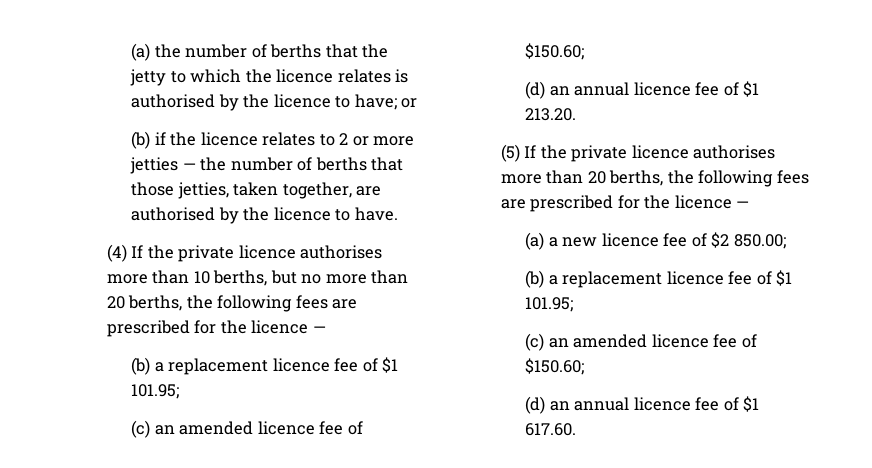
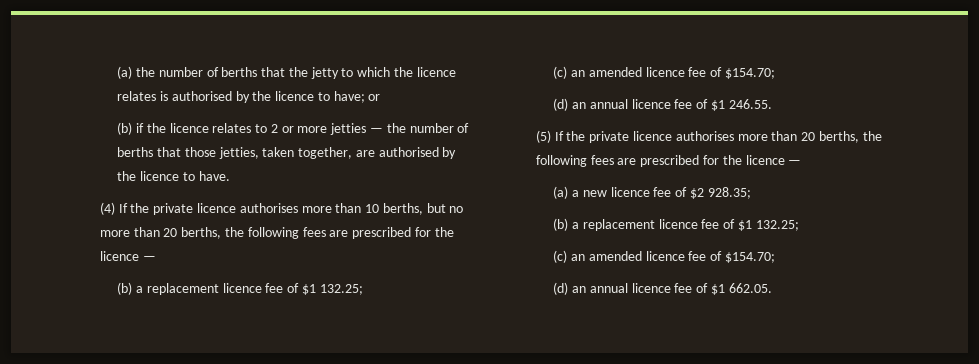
[131,384,180,399] [131,420,363,438] [525,43,585,60] [525,81,760,99] [525,108,577,121] 101.95; // (c) an amended licence fee of $150.60; // (d) an annual licence fee of $1 213.20. -> [319,284,363,295] [553,66,775,79] [553,98,772,111] 132.25; // (c) an amended licence fee of $154.70; // (d) an annual licence fee of $1 246.55.
[733,234,786,249] [525,270,793,288] [525,297,574,312] [525,333,757,351] [525,358,585,375] [525,396,760,414] [525,423,577,436] 850.00; // (b) a replacement licence fee of $1 101.95; // (c) an amended licence fee of $150.60; // (d) an annual licence fee of $1 617.60. -> [707,187,751,199] [553,218,799,231] [553,250,775,263] [553,282,772,295] 928.35; // (b) a replacement licence fee of $1 132.25; // (c) an amended licence fee of $154.70; // (d) an annual licence fee of $1 662.05.

